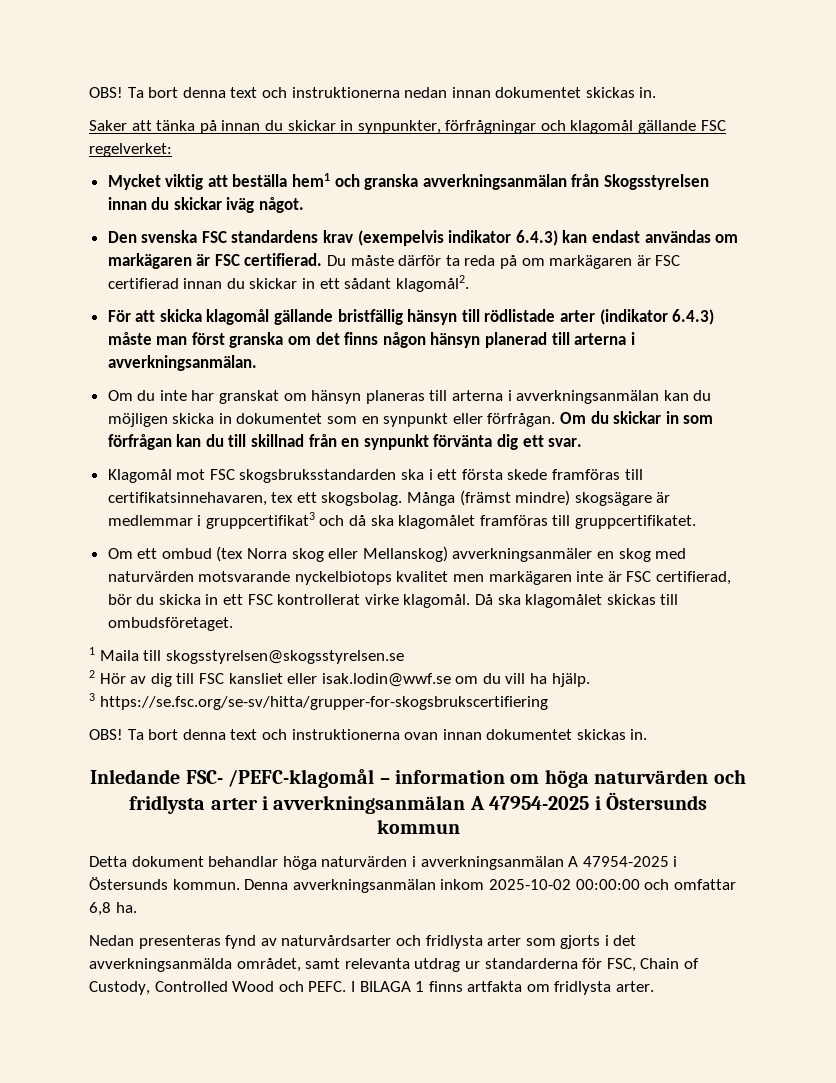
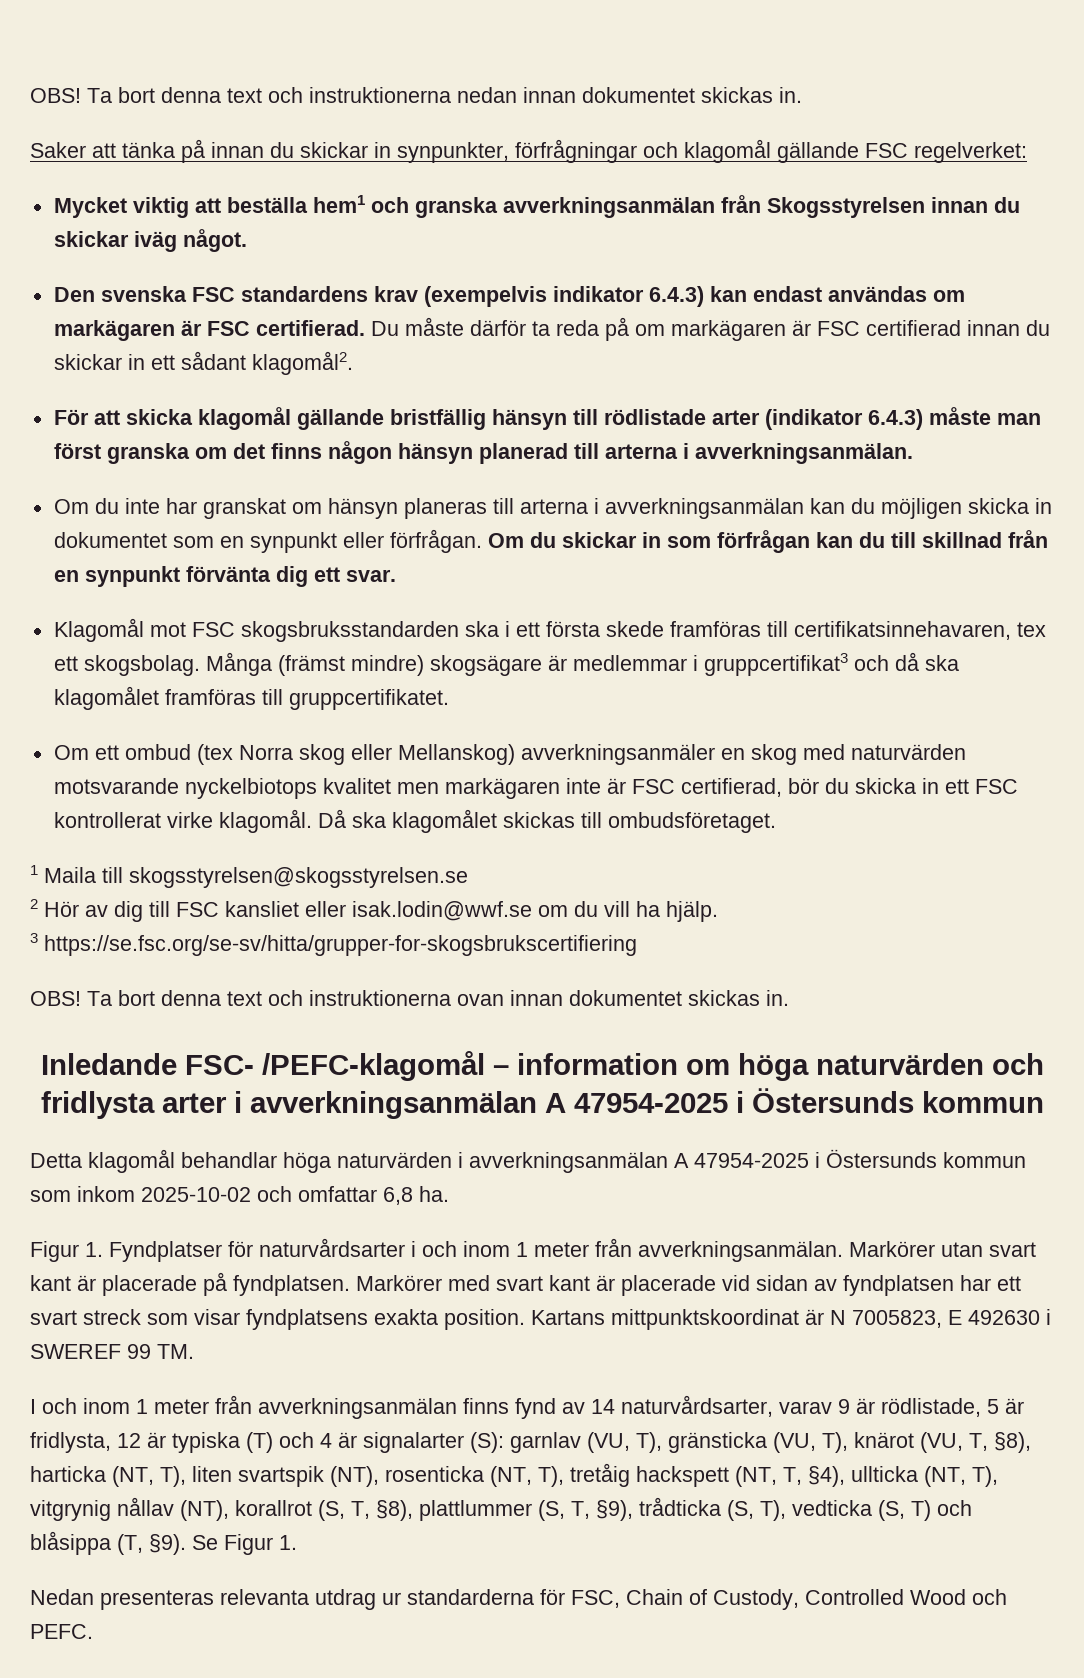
[131,856,204,867] dokument -> [88,1149,175,1173] klagomål
[172,879,436,893] kommun. Denna avverkningsanmälan -> [943,1152,1026,1168] [30,1190,71,1202] kommun som
[575,879,640,890] 00:00:00 -> (251, 1194) none
[89,935,637,949] [89,958,341,972] Nedan presenteras fynd av naturvårdsarter och fridlysta arter som gjorts i det avverkningsanmälda området, samt -> [30,1238,1036,1262] [30,1272,1021,1296] [30,1309,1051,1330] [30,1344,194,1359] [30,1395,1024,1419] [30,1432,1031,1453] [30,1463,998,1487] [30,1497,972,1521] [30,1531,297,1555] [30,1589,214,1610] Figur 1. Fyndplatser för naturvårdsarter i och inom 1 meter från avverkningsanmälan. Markörer utan svart kant är placerade på fyndplatsen. Markörer med svart kant är placerade vid sidan av fyndplatsen har ett svart streck som visar fyndplatsens exakta position. Kartans mittpunktskoordinat är N 7005823, E 492630 i SWEREF 99 TM. // I och inom 1 meter från avverkningsanmälan finns fynd av 14 naturvårdsarter, varav 9 är rödlistade, 5 är fridlysta, 12 är typiska (T) och 4 är signalarter (S): garnlav (VU, T), gränsticka (VU, T), knärot (VU, T, §8), harticka (NT, T), liten svartspik (NT), rosenticka (NT, T), tretåig hackspett (NT, T, §4), ullticka (NT, T), vitgrynig nållav (NT), korallrot (S, T, §8), plattlummer (S, T, §9), trådticka (S, T), vedticka (S, T) och blåsippa (T, §9). Se Figur 1. // Nedan presenteras
[350,981,655,995] I BILAGA 1 finns artfakta om fridlysta arter. -> (93, 1631) none

